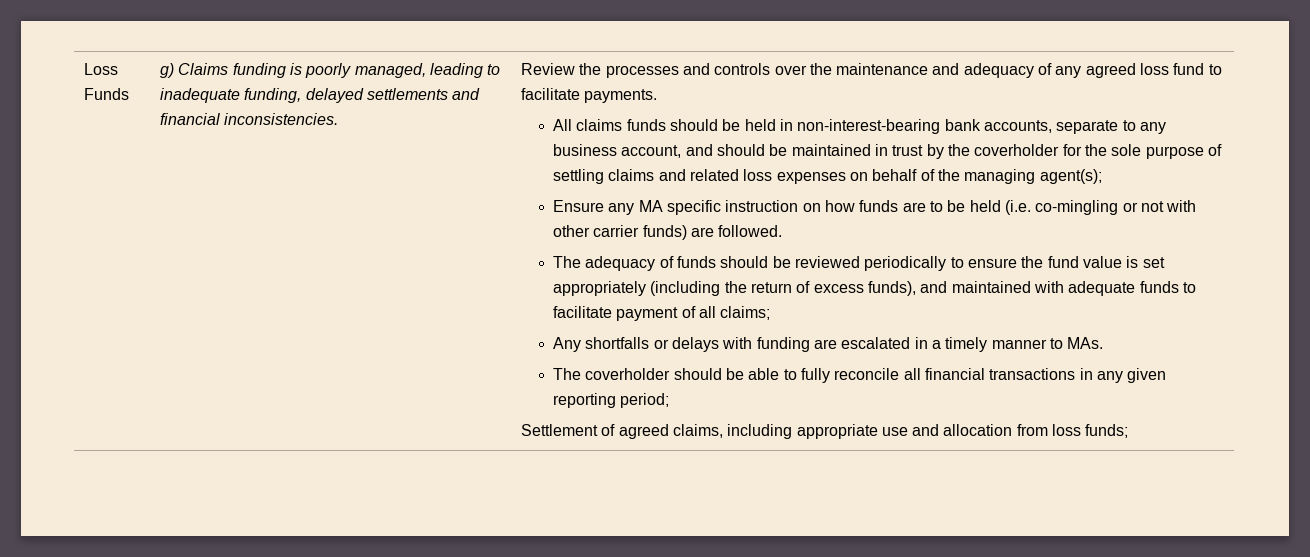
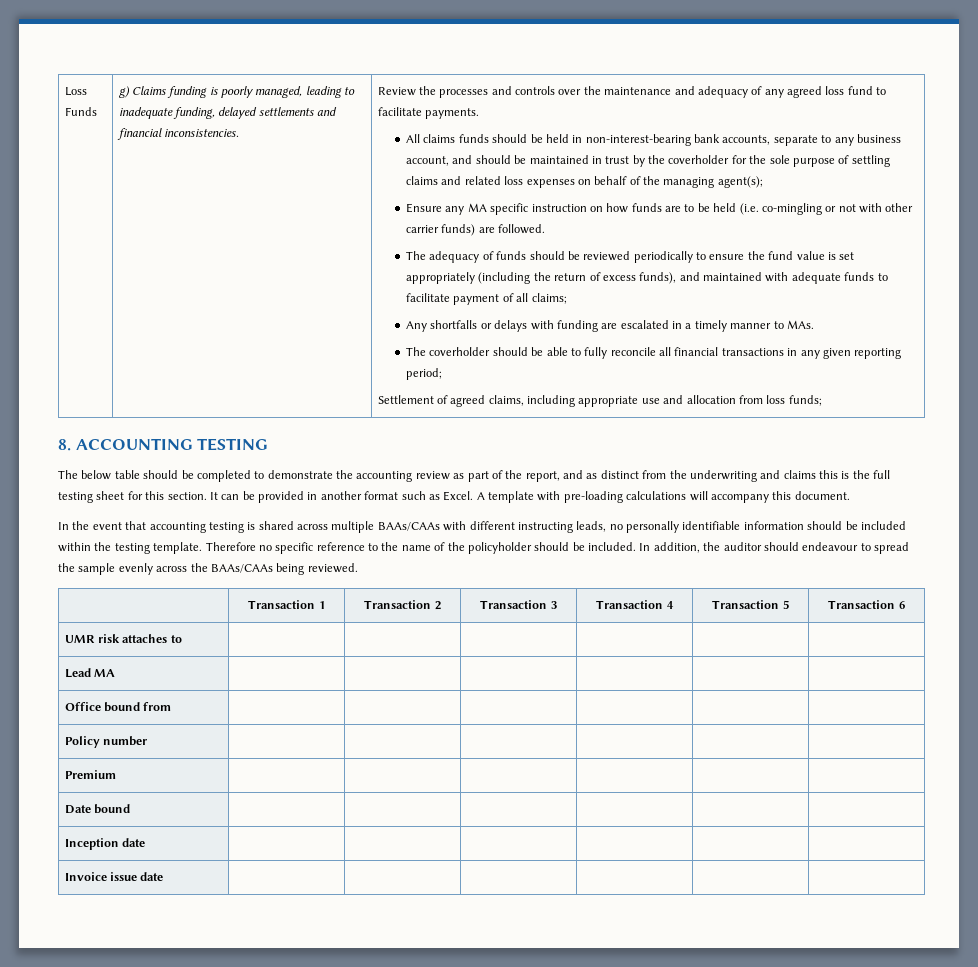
(1129, 431) none -> [58,438,269,451] [58,470,891,482] [58,491,850,503] [58,521,906,533] [58,542,909,554] [58,563,358,575] [248,600,325,609] [364,600,441,610] [480,600,557,609] [596,600,674,609] [712,600,789,609] [828,600,905,609] [64,634,182,643] [64,668,115,678] [64,702,172,712] [64,736,147,748] [64,770,116,779] [64,804,130,814] [64,838,145,850] [64,872,164,881] // 8. ACCOUNTING TESTING // The below table should be completed to demonstrate the accounting review as part of the report, and as distinct from the underwriting and claims this is the full testing sheet for this section. It can be provided in another format such as Excel. A template with pre-loading calculations will accompany this document. // In the event that accounting testing is shared across multiple BAAs/CAAs with different instructing leads, no personally identifiable information should be included within the testing template. Therefore no specific reference to the name of the policyholder should be included. In addition, the auditor should endeavour to spread the sample evenly across the BAAs/CAAs being reviewed. // | Transaction 1 | Transaction 2 | Transaction 3 | Transaction 4 | Transaction 5 | Transaction 6 // UMR risk attaches to | | | | | | // Lead MA | | | | | | // Office bound from | | | | | | // Policy number | | | | | | // Premium | | | | | | // Date bound | | | | | | // Inception date | | | | | | // Invoice issue date | | | | | |

